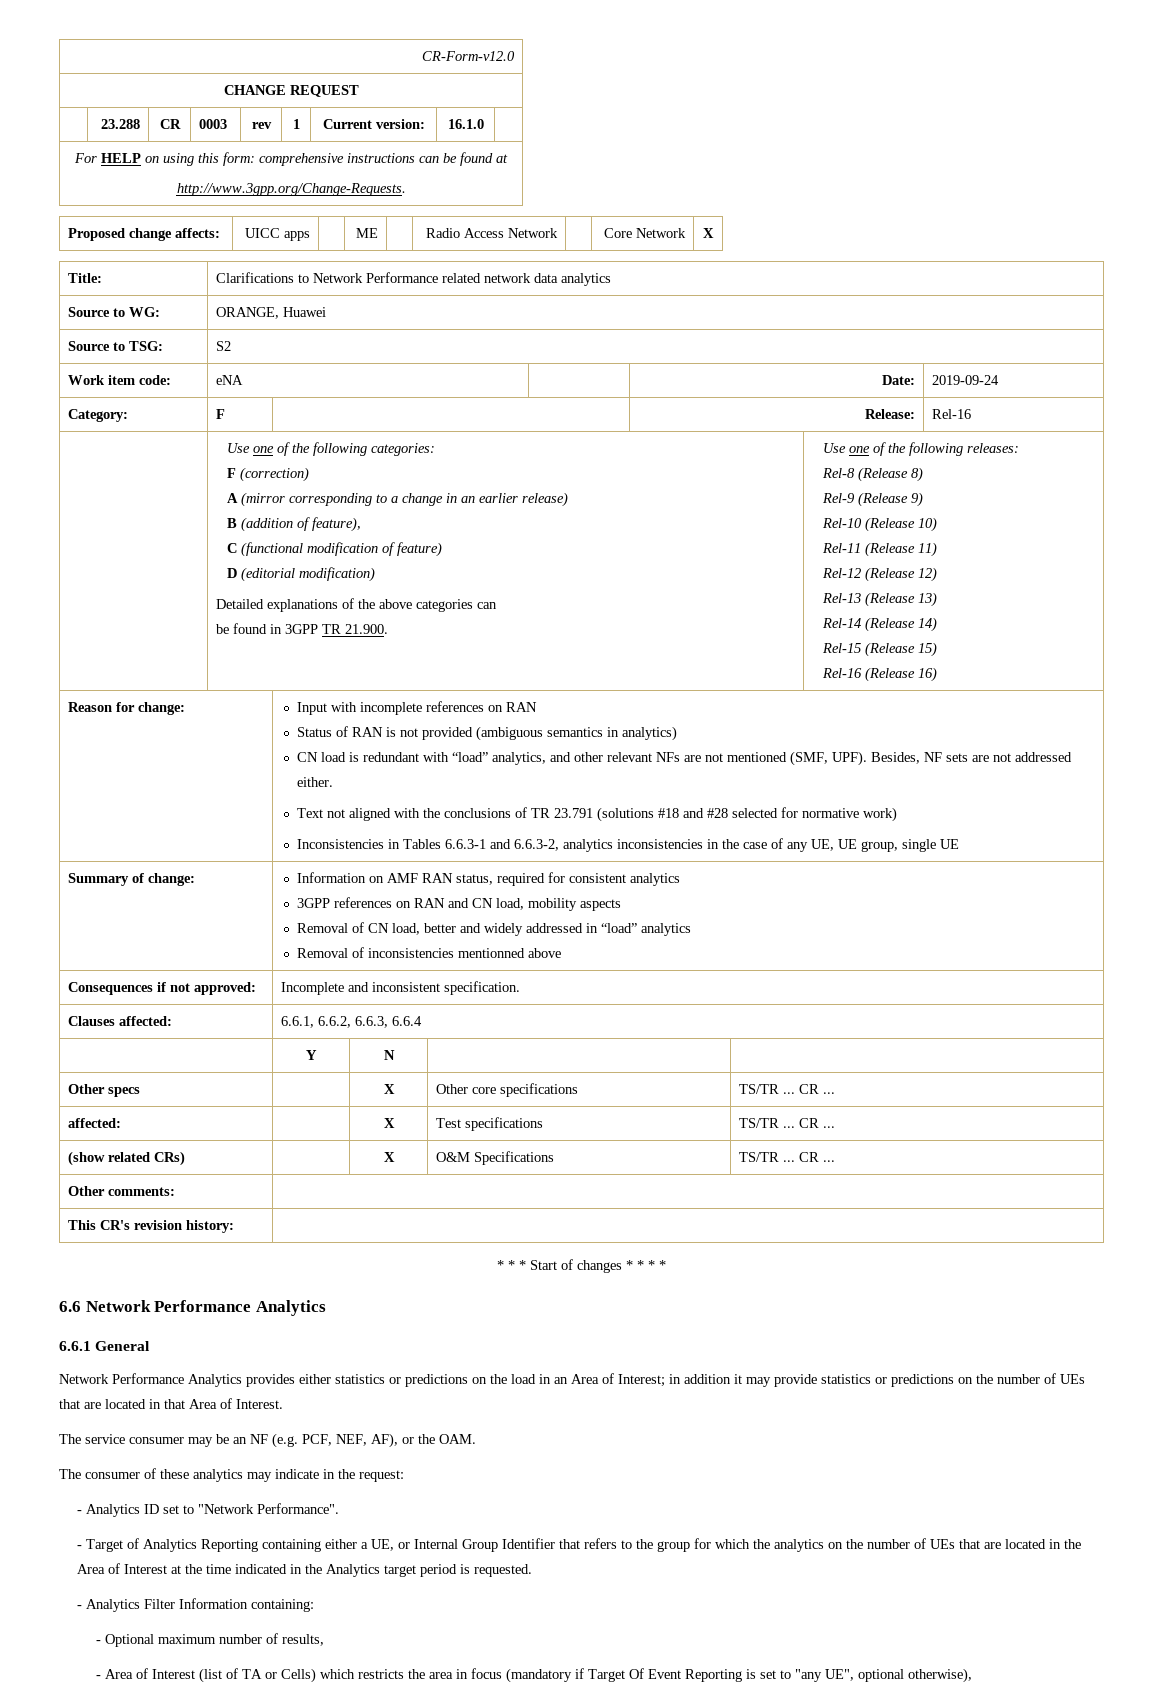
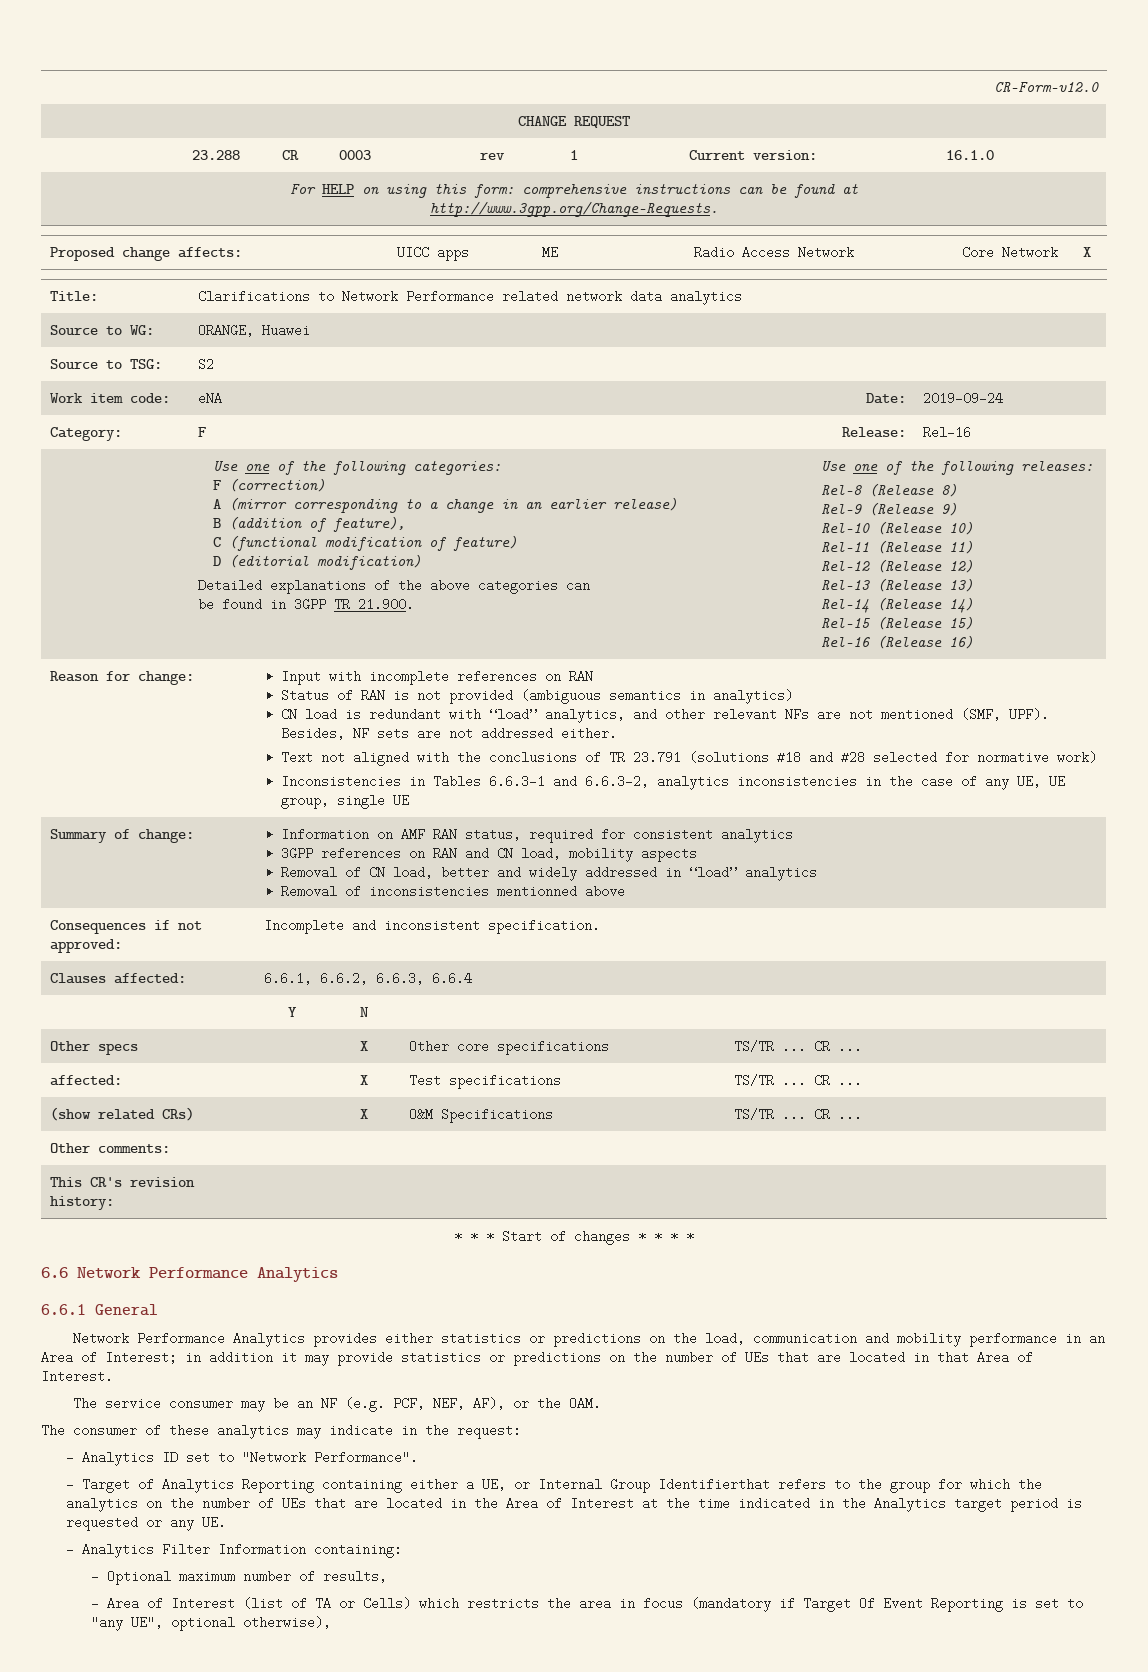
[511,1374,536,1384] load -> [705,1332,1058,1347] load, communication and mobility performance
[502,1538,581,1549] Identifier that -> [658,1478,771,1491] Identifierthat
[474,1564,533,1577] requested. -> [66,1516,227,1531] requested or any UE.

